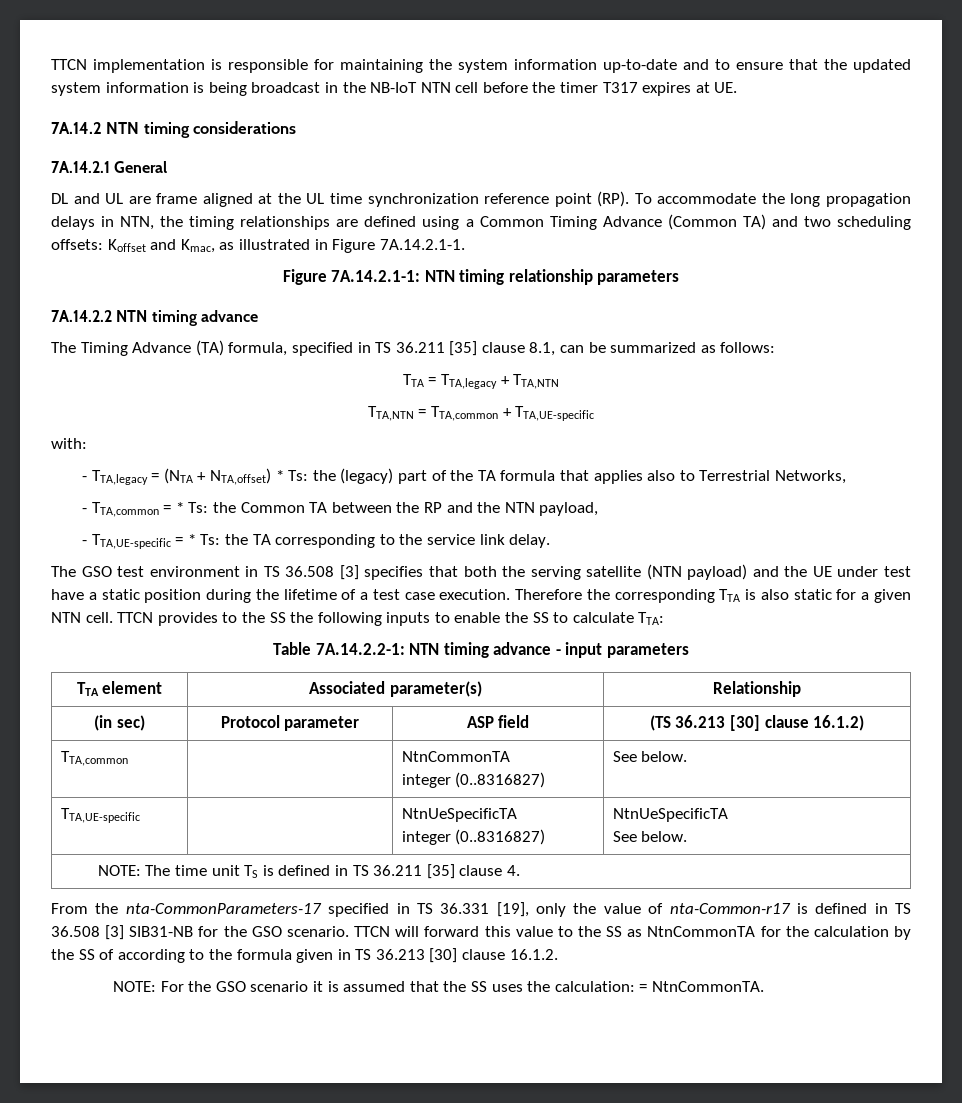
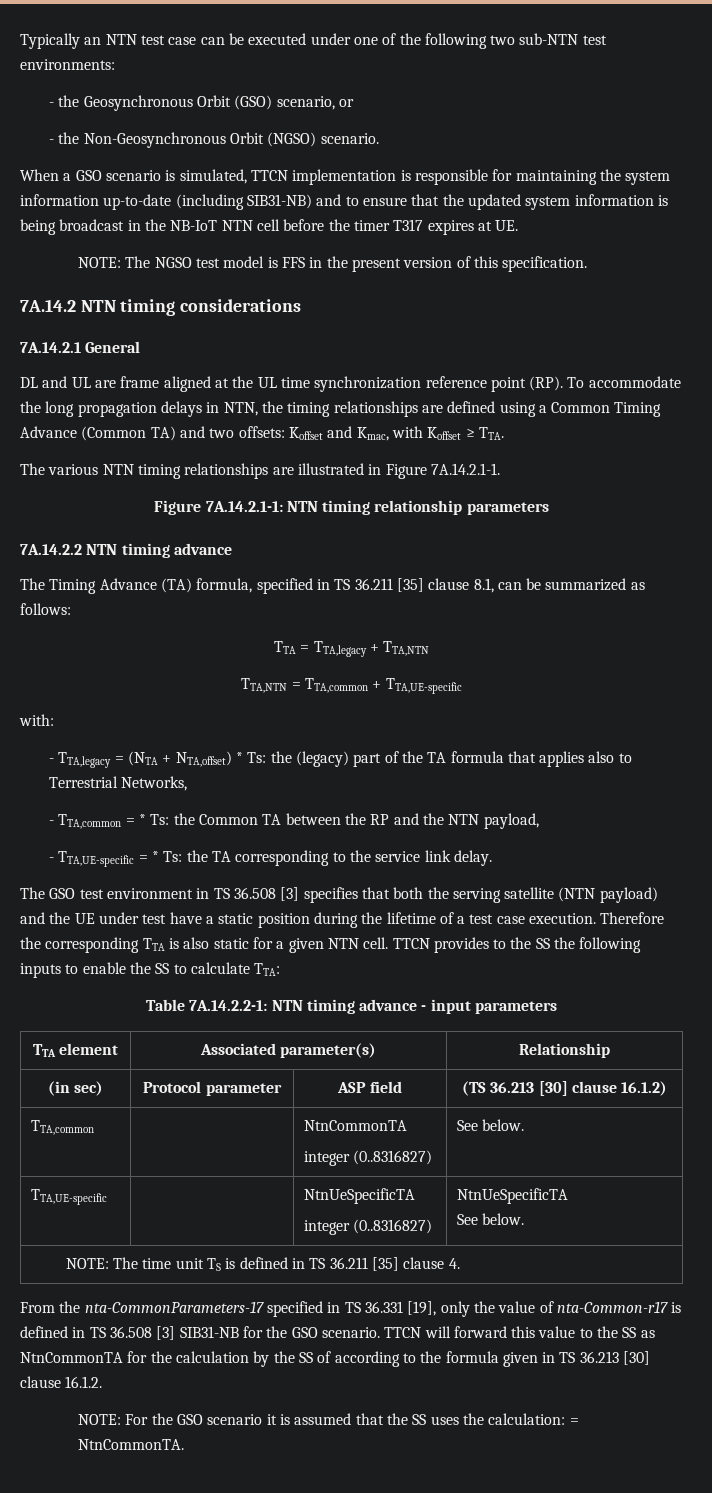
(51, 64) none -> [20,33,607,49] [20,59,115,70] [49,95,354,111] [49,132,379,148] [20,169,247,184] Typically an NTN test case can be executed under one of the following two sub-NTN test environments: // - the Geosynchronous Orbit (GSO) scenario, or // - the Non-Geosynchronous Orbit (NGSO) scenario. // When a GSO scenario is simulated,
(677, 66) none -> [175,194,312,210] (including SIB31-NB)
(738, 87) none -> [78,256,588,272] // NOTE: The NGSO test model is FFS in the present version of this specification.
[836,216,911,230] scheduling -> (235, 433) none
[219,242,235,250] as -> [391,426,504,440] [20,463,294,479] with Koffset ≥ TTA. // The various NTN timing relationships are

